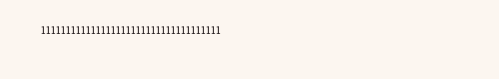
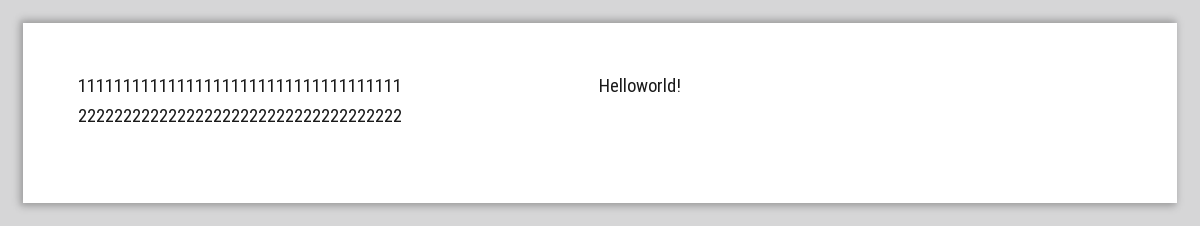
(221, 30) none -> [78,109,402,122] [599,78,681,92] // 222222222222222222222222222222222222 // Helloworld!

